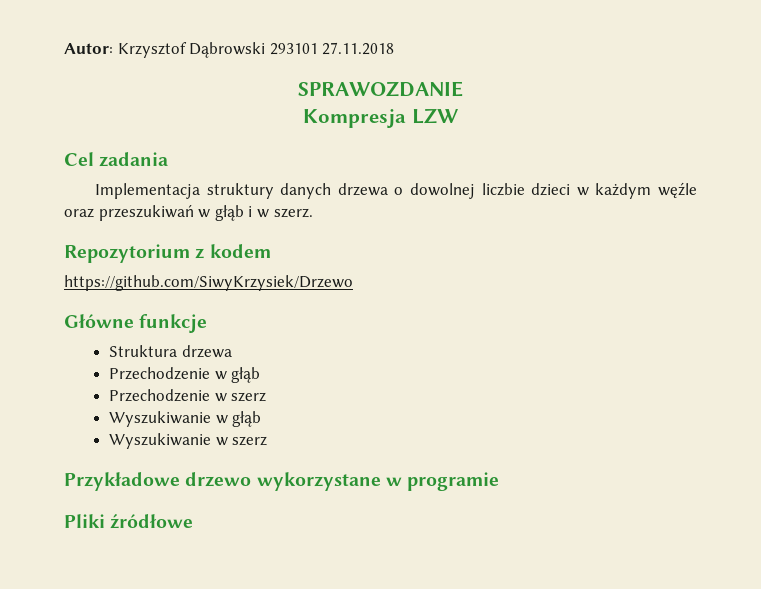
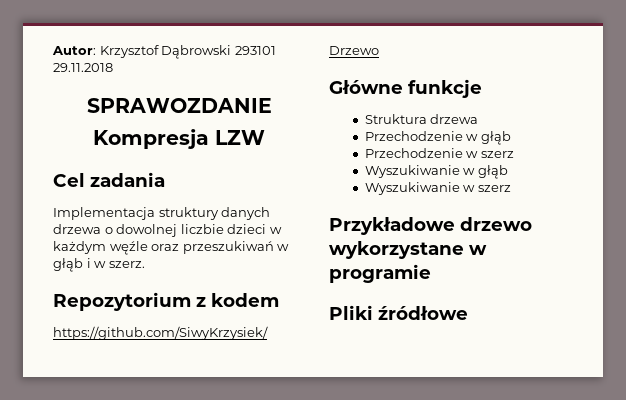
[322,42,395,55] 27.11.2018 -> [53,63,113,72] 29.11.2018

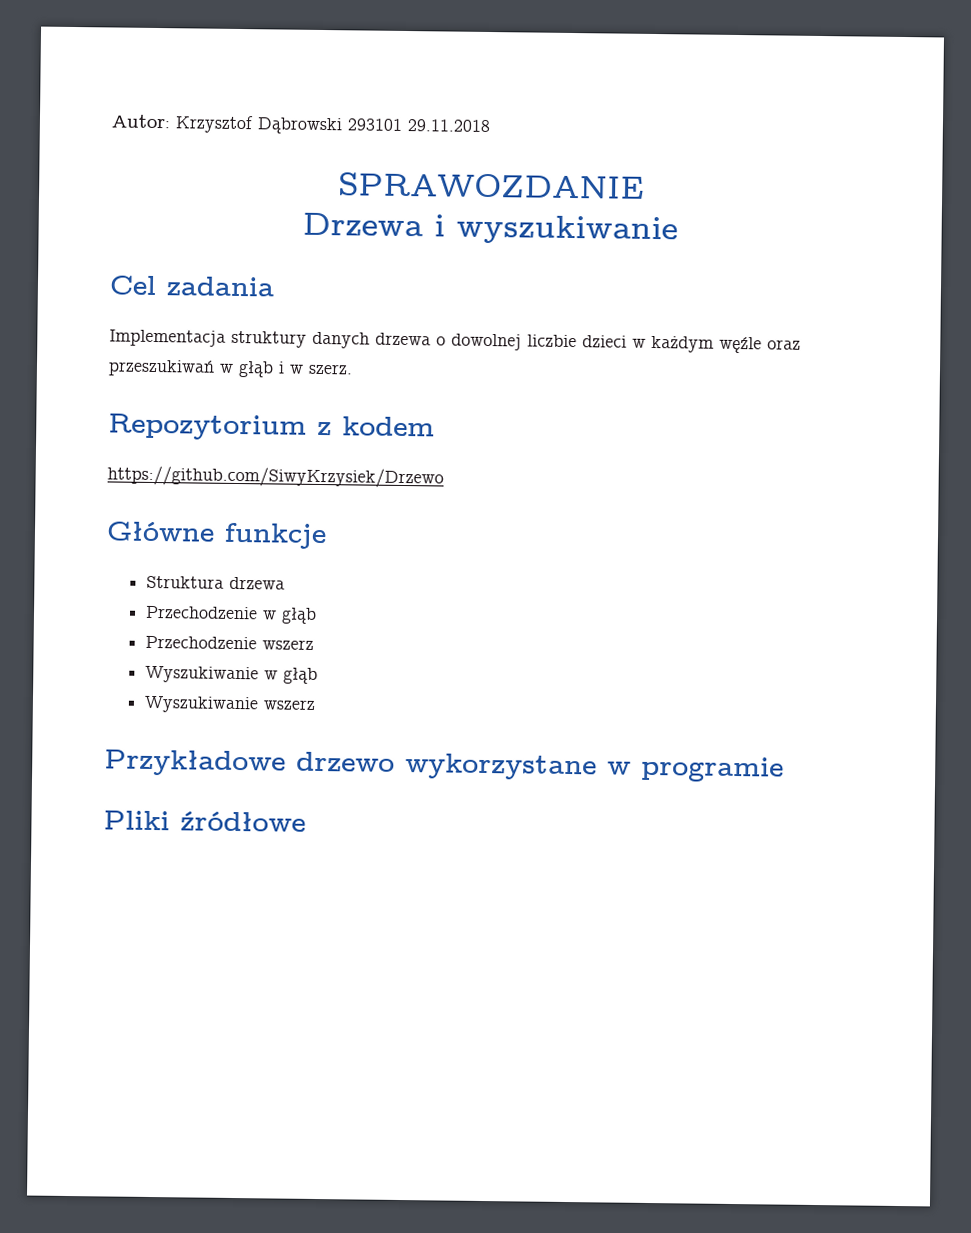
[93,129,265,149] Kompresja LZW -> [302,212,678,246] Drzewa i wyszukiwanie
[466,151,514,158] w szerz -> [261,639,314,650] wszerz
[463,185,511,192] w szerz -> [262,699,315,710] wszerz

